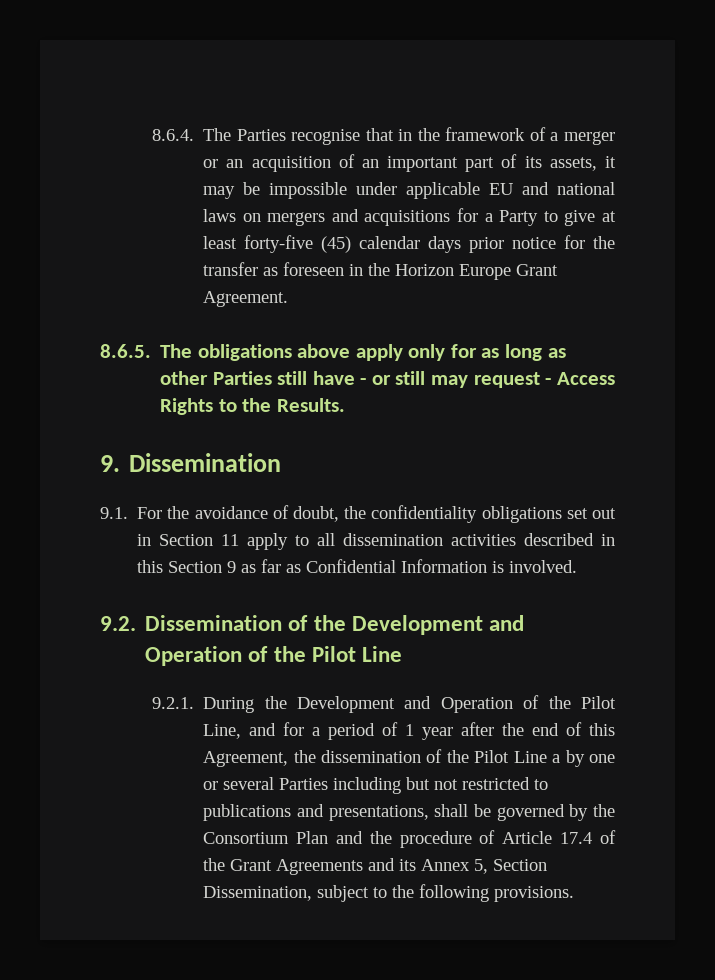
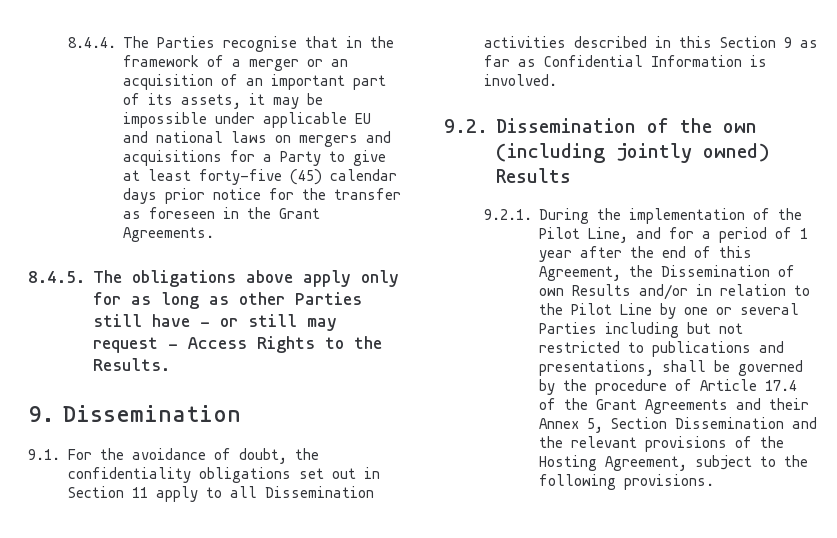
[151,129,194,141] 8.6.4. -> [67,37,116,48] 8.4.4.
[395,264,559,280] [203,291,289,307] [100,344,151,358] Horizon Europe Grant Agreement. // 8.6.5. -> [279,208,321,219] [123,227,215,242] [28,271,85,283] Grant Agreements. // 8.4.5.
[343,533,444,546] dissemination -> [264,486,374,498] Dissemination
[351,615,525,635] [145,646,403,666] Development and Operation of the Pilot Line -> [722,123,757,133] [495,143,770,163] [495,168,571,183] own (including jointly owned) Results
[296,696,513,713] Development and Operation -> [629,208,746,224] implementation
[320,749,561,763] dissemination of the Pilot Line a -> [661,265,796,277] [539,284,811,300] [539,303,653,315] Dissemination of own Results and/or in relation to the Pilot Line
[203,831,392,844] Consortium Plan and the -> (588, 385) none
[399,859,417,871] its -> [769,398,810,410] their
[203,886,313,901] Dissemination, -> [675,417,818,429] [539,436,785,452] [539,455,688,471] Dissemination and the relevant provisions of the Hosting Agreement,

